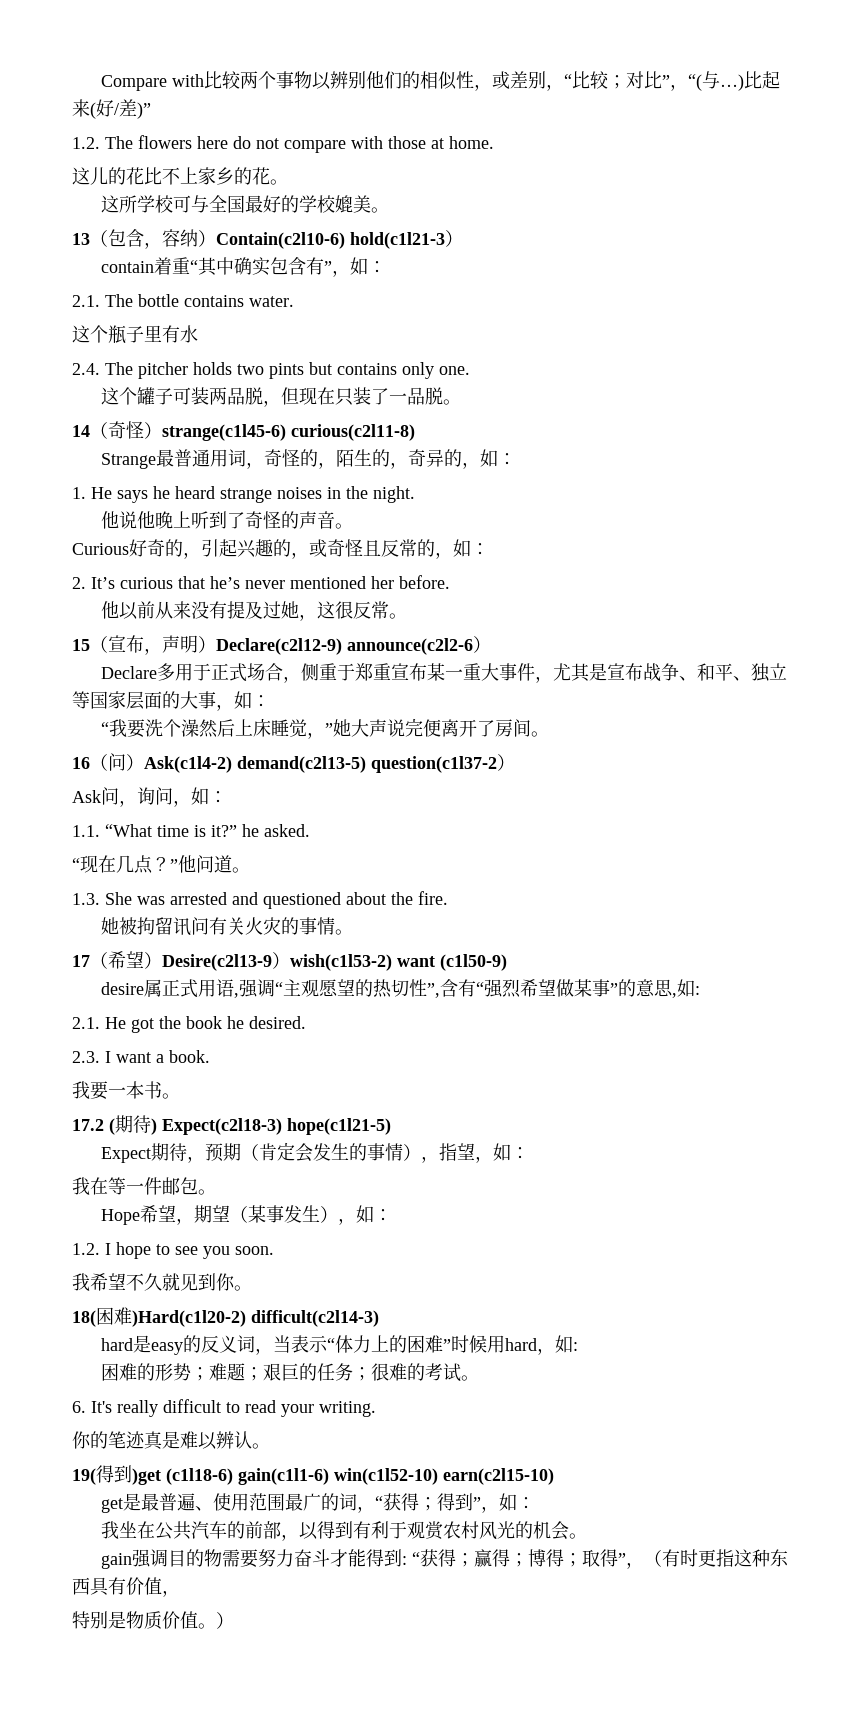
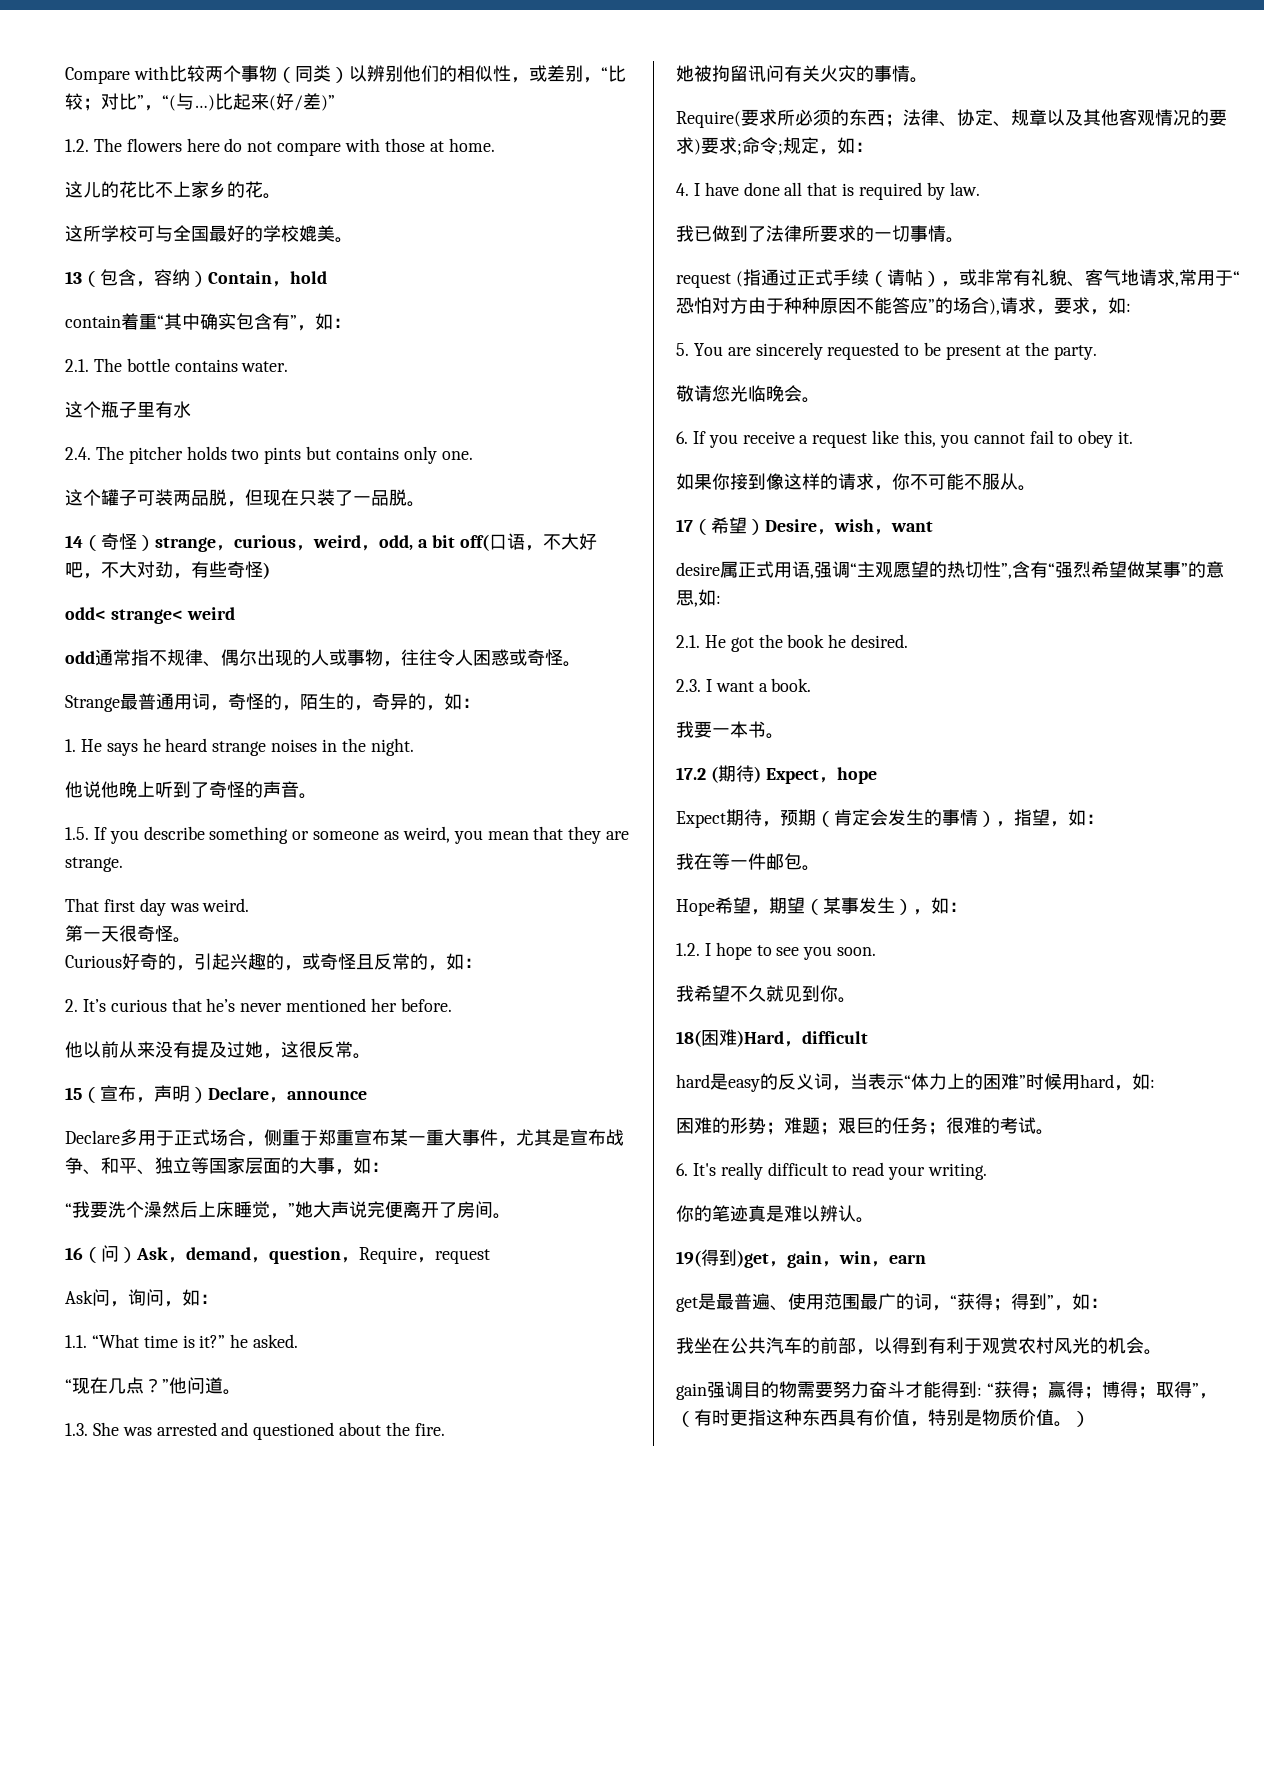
(313, 80) none -> [276,65,349,83] （同类）
[216,230,463,249] Contain(c2l10-6) hold(c1l21-3） -> [208,271,327,287] Contain，hold
[162,424,415,441] strange(c1l45-6) curious(c2l11-8) -> [155,533,597,552] [65,561,270,579] [65,607,235,624] [65,649,581,667] strange，curious，weird，odd, a bit off(口语，不大好吧，不大对劲，有些奇怪) // odd< strange< weird // odd通常指不规律、偶尔出现的人或事物，往往令人困惑或奇怪。
(354, 526) none -> [65,826,630,844] [65,857,123,872] [65,898,250,916] [65,925,191,943] // 1.5. If you describe something or someone as weird, you mean that they are strange. // That first day was weird. // 第一天很奇怪。
[216,636,491,655] Declare(c2l12-9) announce(c2l2-6） -> [208,1087,367,1103] Declare，announce
[144,754,515,773] Ask(c1l4-2) demand(c2l13-5) question(c1l37-2） -> [136,1247,490,1264] Ask，demand，question，Require，request
(354, 932) none -> [676,109,1227,128] [676,137,873,155] [676,182,980,200] [676,225,964,243] [676,269,1240,288] [676,297,1131,315] [676,342,1097,360] [676,385,820,403] [676,430,1134,448] [676,473,1036,491] // Require(要求所必须的东西；法律、协定、规章以及其他客观情况的要求)要求;命令;规定，如： // 4. I have done all that is required by law. // 我已做到了法律所要求的一切事情。 // request (指通过正式手续（请帖），或非常有礼貌、客气地请求,常用于“恐怕对方由于种种原因不能答应”的场合),请求，要求，如: // 5. You are sincerely requested to be present at the party. // 敬请您光临晚会。 // 6. If you receive a request like this, you cannot fail to obey it. // 如果你接到像这样的请求，你不可能不服从。
[162,952,507,971] Desire(c2l13-9）wish(c1l53-2) want (c1l50-9) -> [765,519,933,535] Desire，wish，want
[162,1118,391,1135] Expect(c2l18-3) hope(c1l21-5) -> [765,767,877,784] Expect，hope
[132,1310,379,1327] )Hard(c1l20-2) difficult(c2l14-3) -> [737,1030,868,1047] )Hard，difficult
[166,1468,554,1485] (c1l18-6) gain(c1l1-6) win(c1l52-10) earn(c2l15-10) -> [769,1251,926,1268] ，gain，win，earn
(180, 1593) // -> (928, 1424) none

